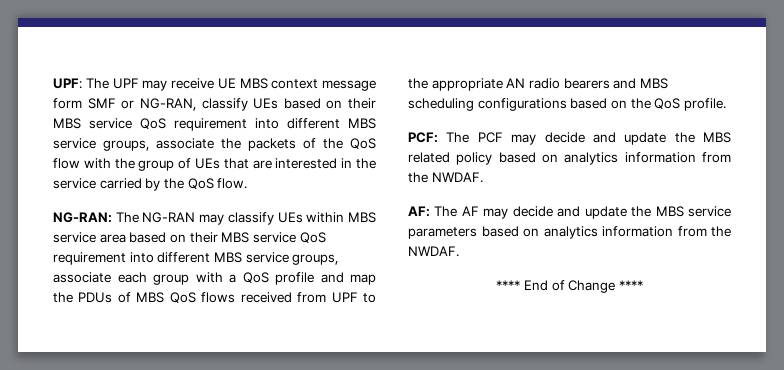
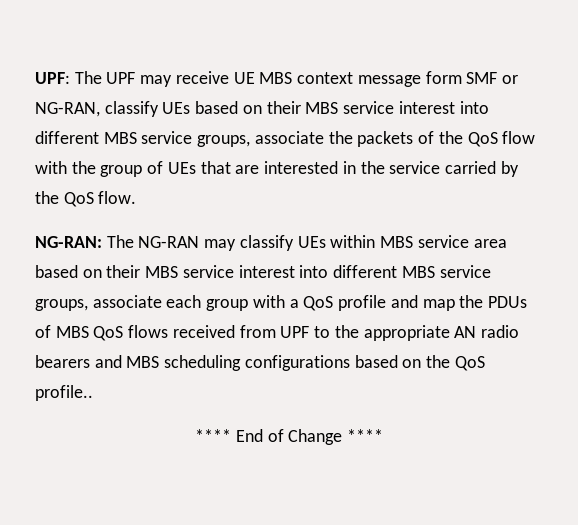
[140,118,247,131] QoS requirement -> [398,101,455,114] interest
[299,232,326,243] [53,252,126,265] QoS requirement -> [238,265,295,278] interest
[683,98,726,111] [408,132,731,145] [408,152,731,165] [408,172,483,183] [408,206,731,219] [408,226,731,239] [408,246,459,257] profile. // PCF: The PCF may decide and update the MBS related policy based on analytics information from the NWDAF. // AF: The AF may decide and update the MBS service parameters based on analytics information from the NWDAF. -> [35,385,93,401] profile..

